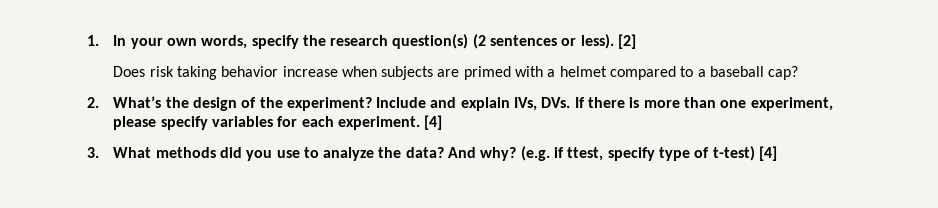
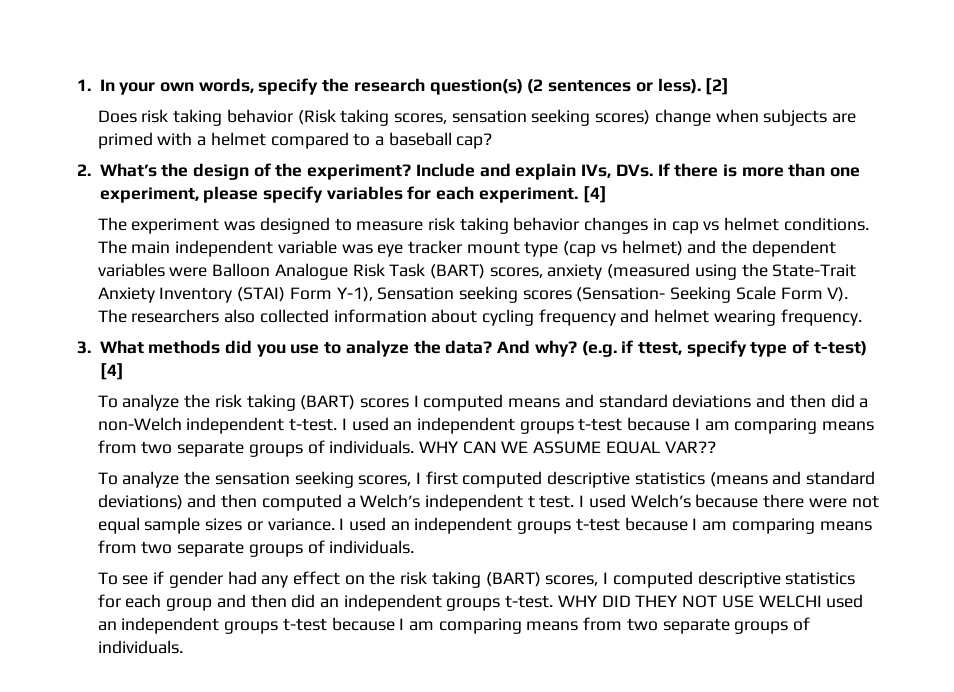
[282,66,338,77] increase -> [297,109,711,126] (Risk taking scores, sensation seeking scores) change
(443, 122) none -> [97,217,869,234] [97,240,836,257] [97,263,857,280] [97,286,849,303] [97,309,862,326] // The experiment was designed to measure risk taking behavior changes in cap vs helmet conditions. The main independent variable was eye tracker mount type (cap vs helmet) and the dependent variables were Balloon Analogue Risk Task (BART) scores, anxiety (measured using the State-Trait Anxiety Inventory (STAI) Form Y-1), Sensation seeking scores (Sensation- Seeking Scale Form V). The researchers also collected information about cycling frequency and helmet wearing frequency.
(777, 153) none -> [97,394,869,411] [97,417,875,434] [97,440,716,457] [97,471,876,488] [97,494,879,511] [97,517,872,534] [97,540,415,557] [97,571,856,588] [97,594,864,611] [97,617,811,634] [97,640,183,654] // To analyze the risk taking (BART) scores I computed means and standard deviations and then did a non-Welch independent t-test. I used an independent groups t-test because I am comparing means from two separate groups of individuals. WHY CAN WE ASSUME EQUAL VAR?? // To analyze the sensation seeking scores, I first computed descriptive statistics (means and standard deviations) and then computed a Welch’s independent t test. I used Welch’s because there were not equal sample sizes or variance. I used an independent groups t-test because I am comparing means from two separate groups of individuals. // To see if gender had any effect on the risk taking (BART) scores, I computed descriptive statistics for each group and then did an independent groups t-test. WHY DID THEY NOT USE WELCHI used an independent groups t-test because I am comparing means from two separate groups of individuals.

